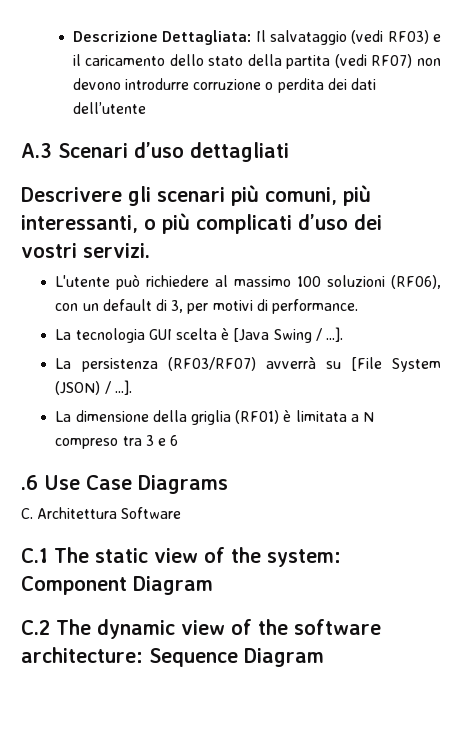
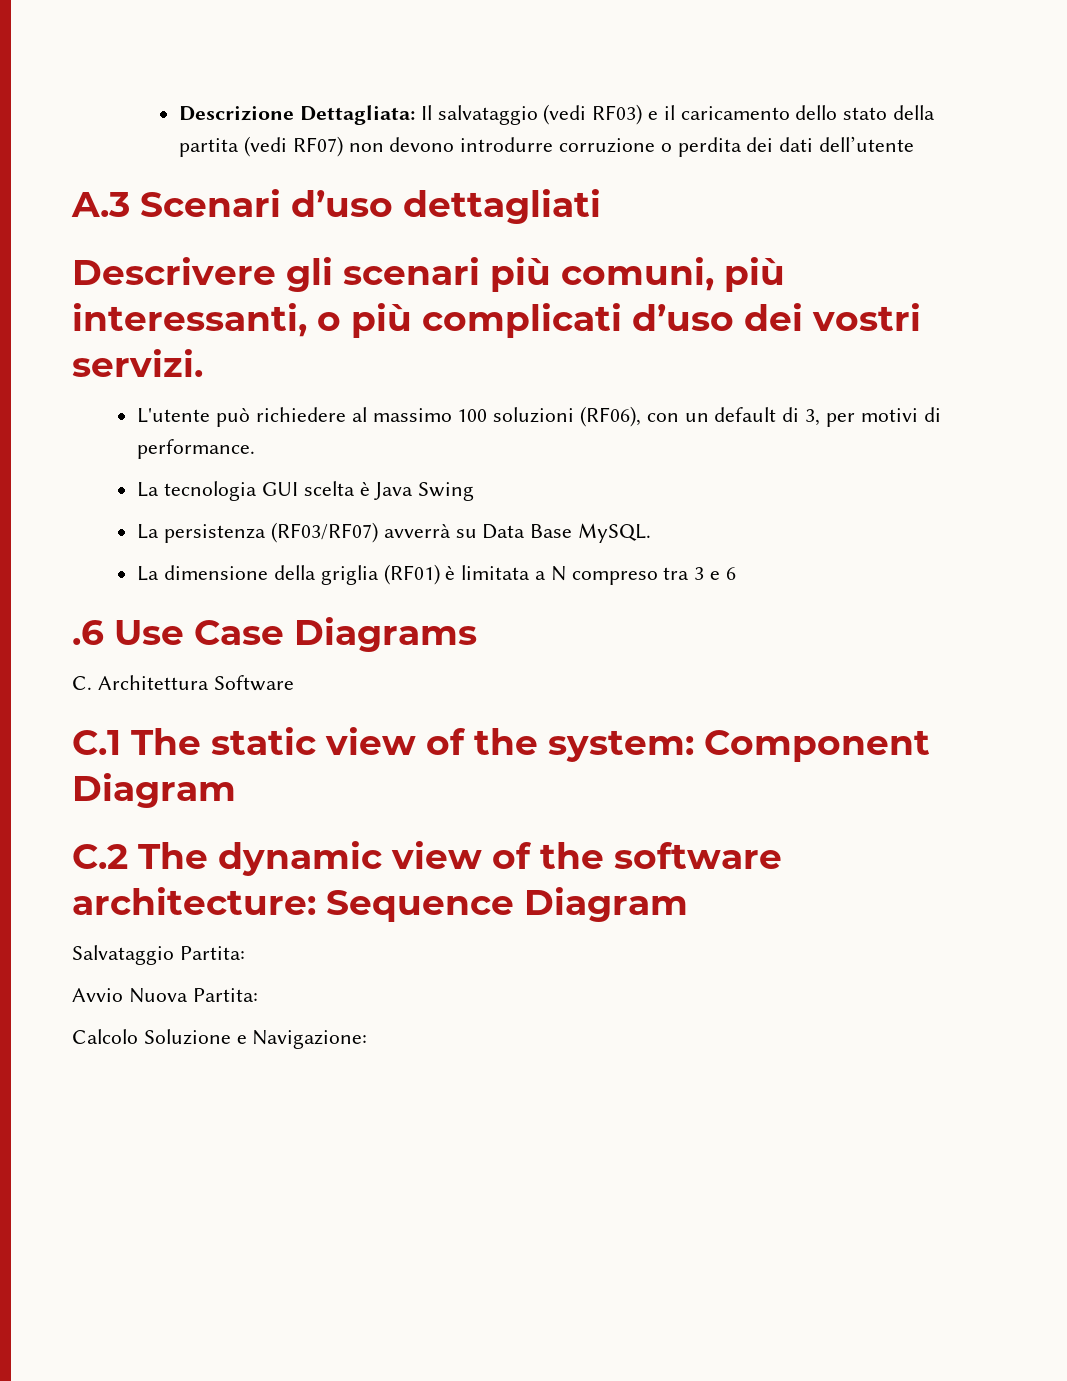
[233,328,270,342] [Java -> [374,482,414,500] Java
[315,327,343,342] / ...]. -> (475, 491) none
[350,357,441,372] [55,380,132,395] [File System (JSON) / ...]. -> [482,523,652,543] Data Base MySQL.
(324, 657) none -> [72,945,245,965] [72,988,258,1003] [72,1029,368,1049] // Salvataggio Partita: // Avvio Nuova Partita: // Calcolo Soluzione e Navigazione:

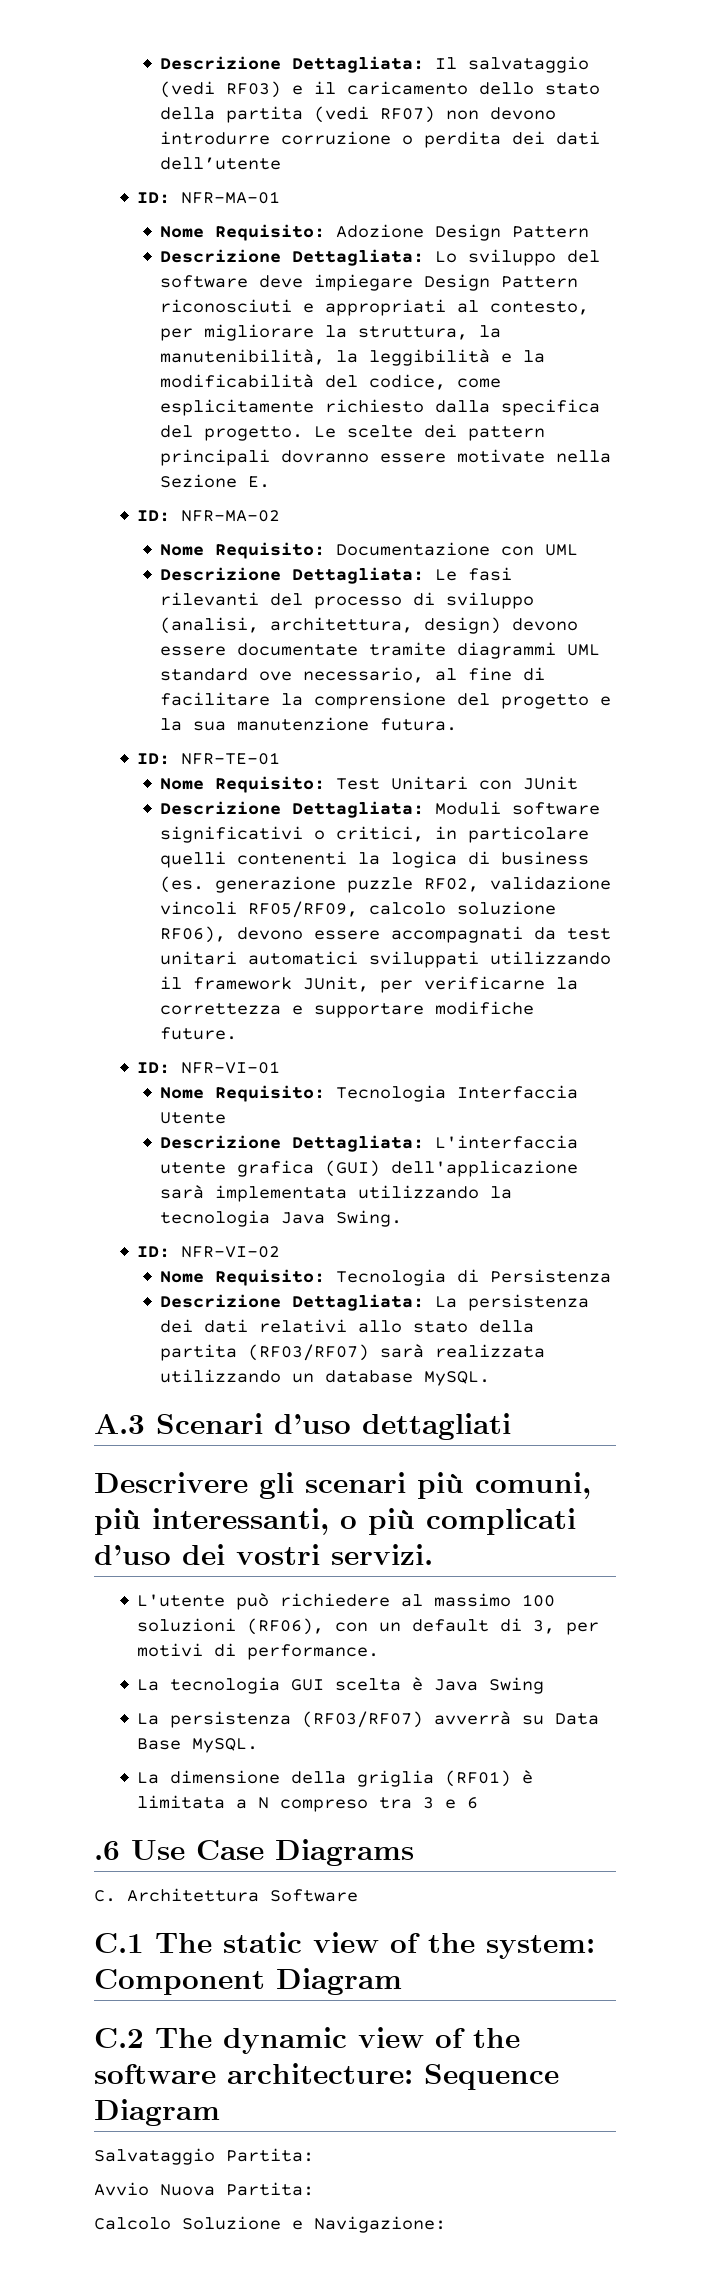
(915, 144) none -> [137,191,281,204] [160,224,590,241] [160,249,601,266] [160,274,579,291] [160,299,590,316] [160,324,502,341] [160,349,546,366] [160,374,502,390] [160,399,601,416] [160,424,546,441] [160,449,612,466] [160,474,271,488] [137,510,281,522] [160,542,579,559] [160,567,513,584] [160,592,535,609] [160,617,579,634] [160,642,601,659] [160,667,546,683] [160,692,612,709] [160,717,458,731] [137,752,281,765] [160,776,579,793] [160,801,601,818] [160,826,590,843] [160,851,590,868] [160,876,612,893] [160,901,557,918] [160,926,612,943] [160,951,612,968] [160,976,579,993] [160,1001,535,1018] [160,1027,238,1040] [137,1061,281,1074] [160,1085,579,1102] [160,1112,227,1124] [160,1135,579,1152] [160,1160,579,1177] [160,1185,513,1202] [160,1210,403,1227] [137,1246,281,1258] [160,1269,612,1286] [160,1294,590,1311] [160,1319,535,1333] [160,1344,546,1361] [160,1369,491,1386] // ID: NFR-MA-01 // Nome Requisito: Adozione Design Pattern // Descrizione Dettagliata: Lo sviluppo del software deve impiegare Design Pattern riconosciuti e appropriati al contesto, per migliorare la struttura, la manutenibilità, la leggibilità e la modificabilità del codice, come esplicitamente richiesto dalla specifica del progetto. Le scelte dei pattern principali dovranno essere motivate nella Sezione E. // ID: NFR-MA-02 // Nome Requisito: Documentazione con UML // Descrizione Dettagliata: Le fasi rilevanti del processo di sviluppo (analisi, architettura, design) devono essere documentate tramite diagrammi UML standard ove necessario, al fine di facilitare la comprensione del progetto e la sua manutenzione futura. // ID: NFR-TE-01 // Nome Requisito: Test Unitari con JUnit // Descrizione Dettagliata: Moduli software significativi o critici, in particolare quelli contenenti la logica di business (es. generazione puzzle RF02, validazione vincoli RF05/RF09, calcolo soluzione RF06), devono essere accompagnati da test unitari automatici sviluppati utilizzando il framework JUnit, per verificarne la correttezza e supportare modifiche future. // ID: NFR-VI-01 // Nome Requisito: Tecnologia Interfaccia Utente // Descrizione Dettagliata: L'interfaccia utente grafica (GUI) dell'applicazione sarà implementata utilizzando la tecnologia Java Swing. // ID: NFR-VI-02 // Nome Requisito: Tecnologia di Persistenza // Descrizione Dettagliata: La persistenza dei dati relativi allo stato della partita (RF03/RF07) sarà realizzata utilizzando un database MySQL.

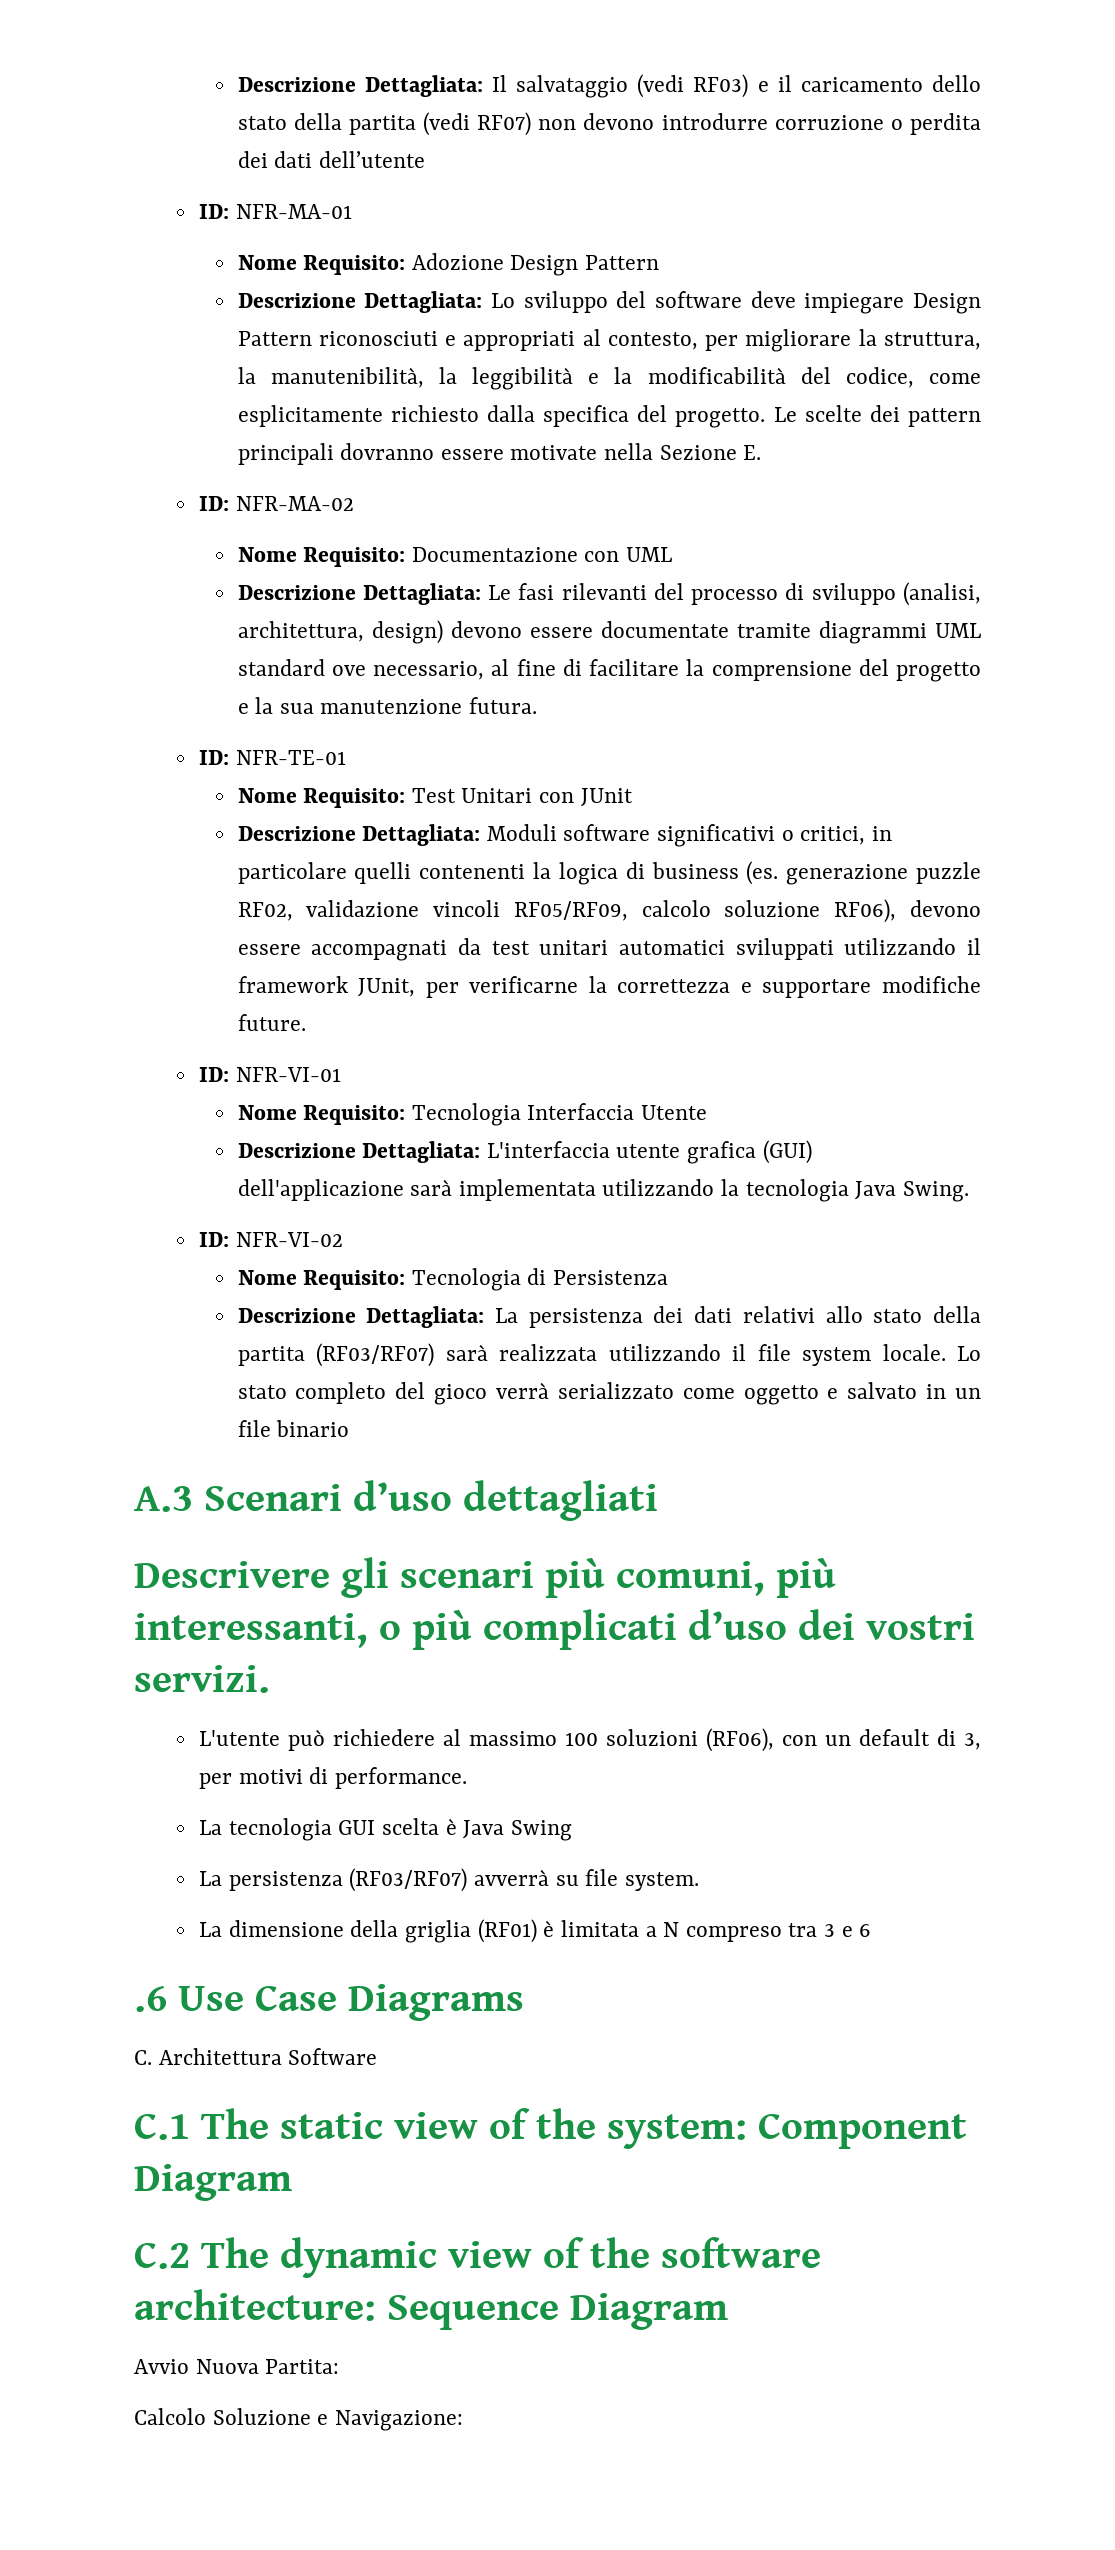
[292,1370,491,1386] un database MySQL. -> [732,1344,982,1366] [237,1382,981,1405] [237,1420,350,1437] il file system locale. Lo stato completo del gioco verrà serializzato come oggetto e salvato in un file binario
[555,1713,600,1725] [137,1738,259,1753] Data Base MySQL. -> [585,1869,699,1891] file system.
[94,2148,314,2165] // Salvataggio Partita: -> (729, 2311) none

